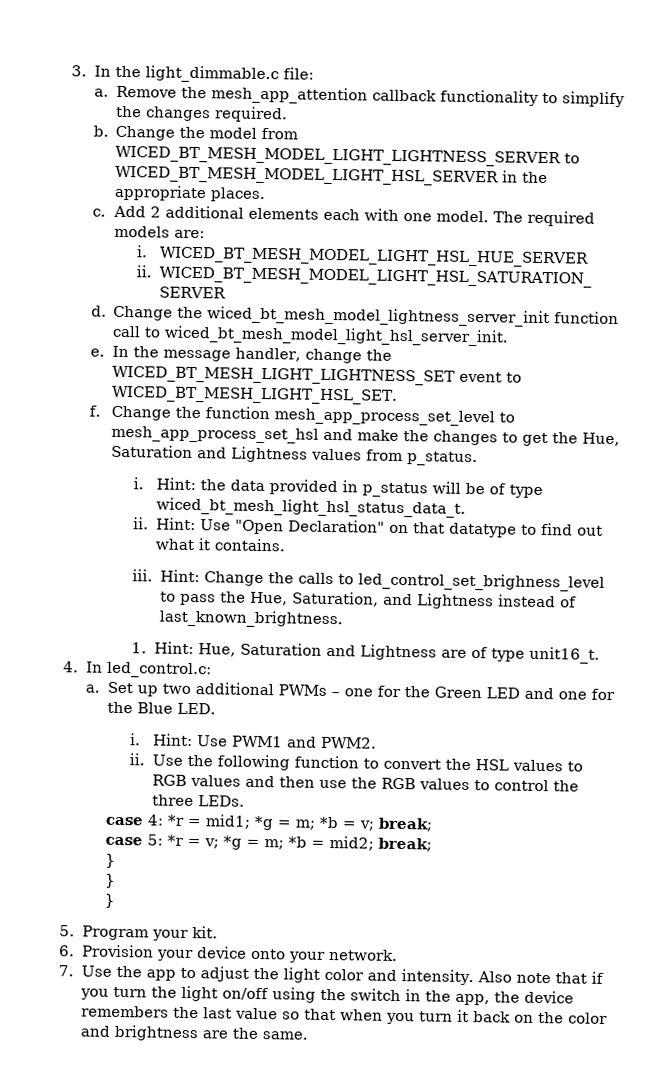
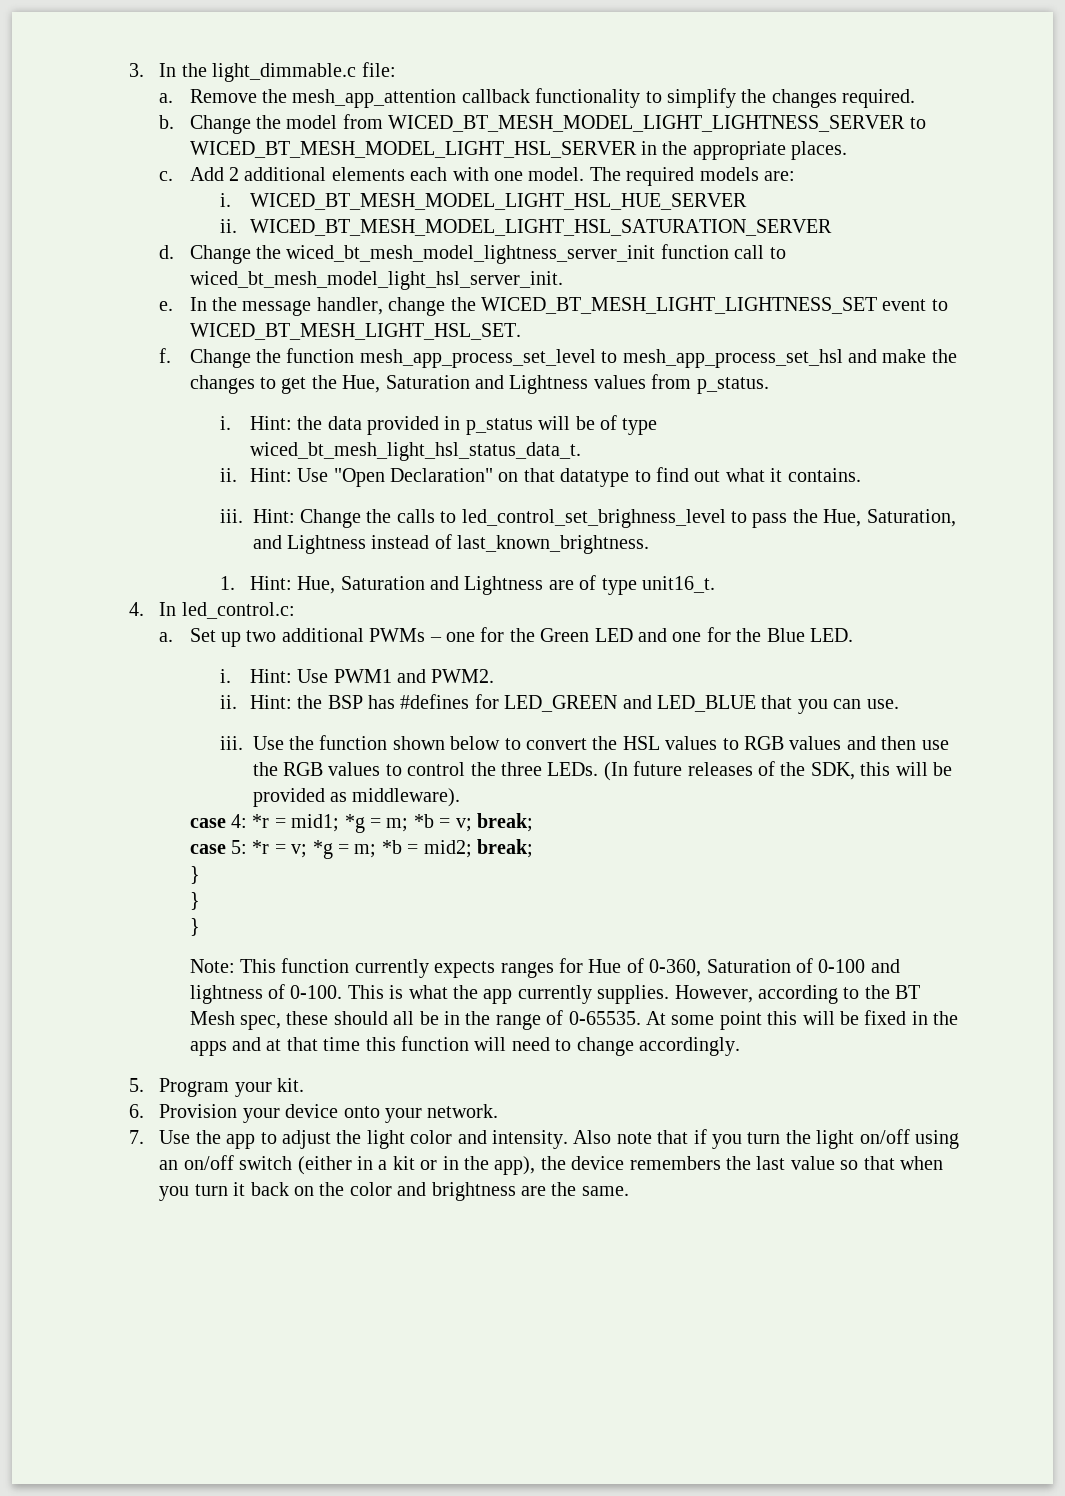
[151,754,359,771] Use the following function -> [249,694,899,714] [219,735,501,750] Hint: the BSP has #defines for LED_GREEN and LED_BLUE that you can use. // iii. Use the function shown below
(245, 801) none -> [603,761,953,781] [252,788,461,807] (In future releases of the SDK, this will be provided as middleware).
(116, 900) none -> [189,958,900,978] [189,984,921,1004] [189,1010,959,1030] [189,1036,740,1056] // Note: This function currently expects ranges for Hue of 0-360, Saturation of 0-100 and lightness of 0-100. This is what the app currently supplies. However, according to the BT Mesh spec, these should all be in the range of 0-65535. At some point this will be fixed in the apps and at that time this function will need to change accordingly.
[319,988,490,1006] the switch in the app, -> [159,1155,536,1175] an on/off switch (either in a kit or in the app),

